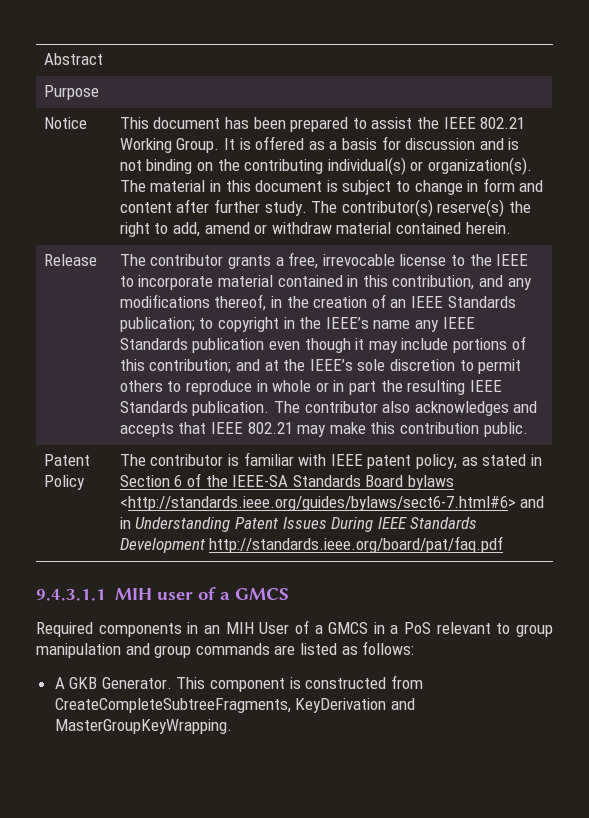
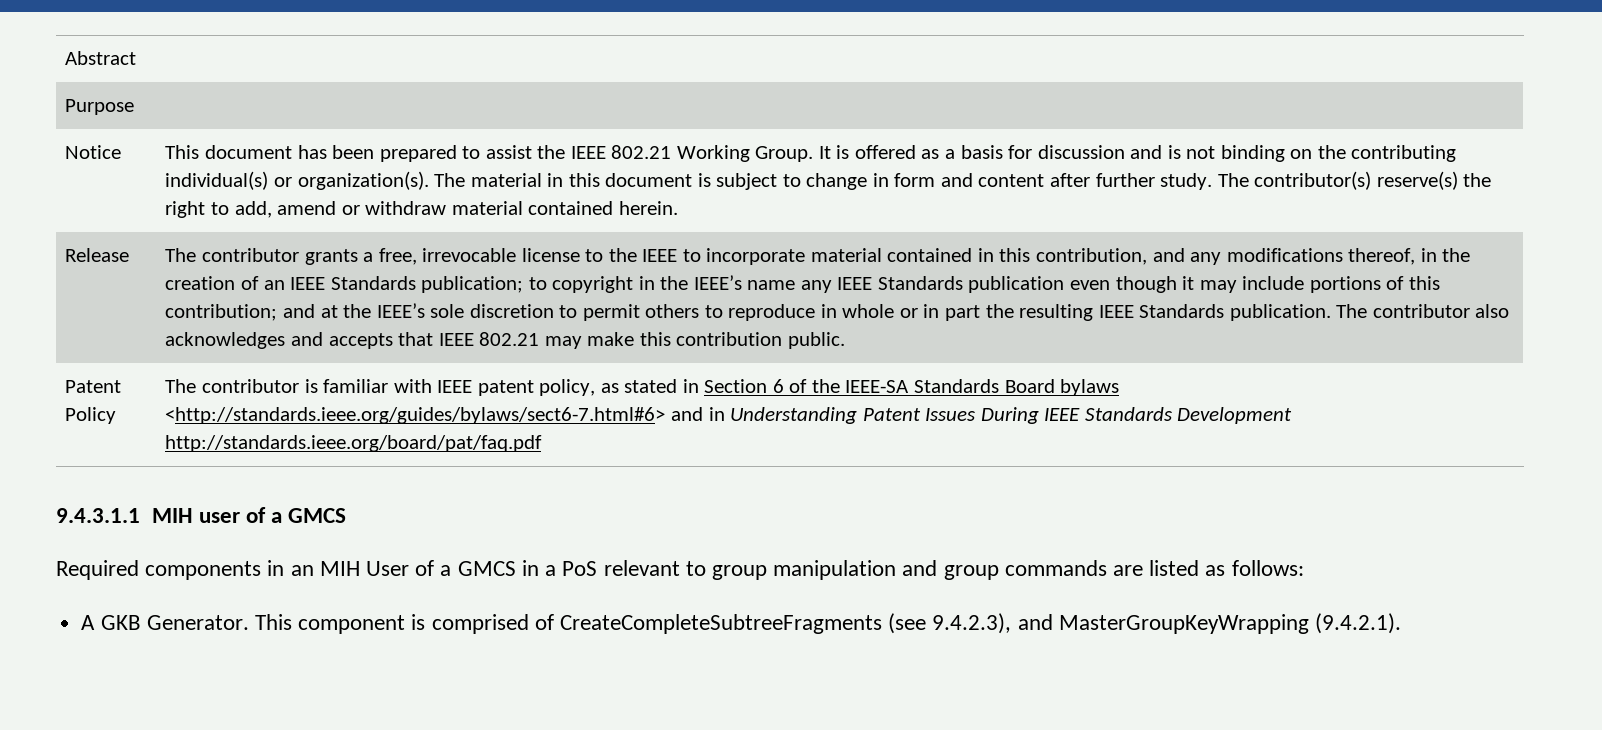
[305,675,423,689] [54,698,415,713] [54,719,232,734] constructed from CreateCompleteSubtreeFragments, KeyDerivation and MasterGroupKeyWrapping. -> [431,613,1402,634] comprised of CreateCompleteSubtreeFragments (see 9.4.2.3), and MasterGroupKeyWrapping (9.4.2.1).

